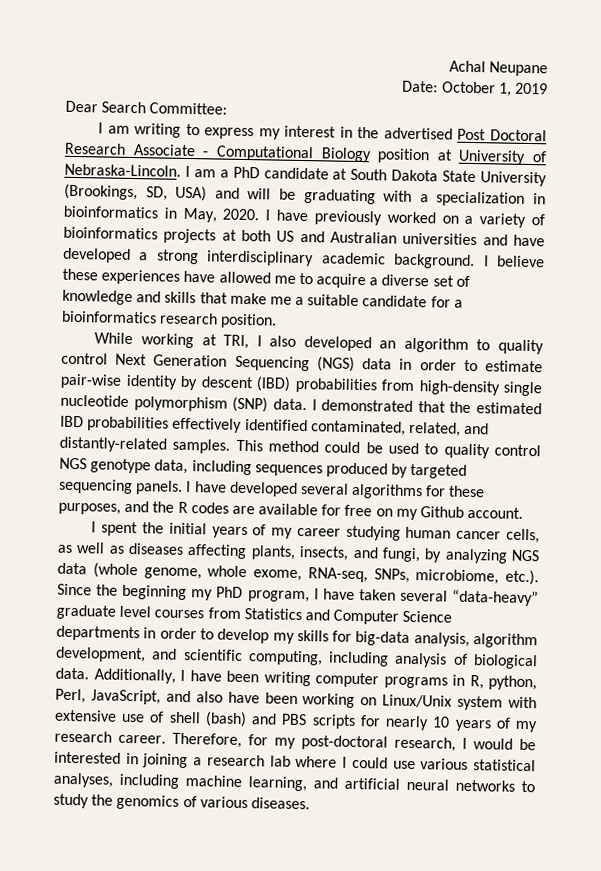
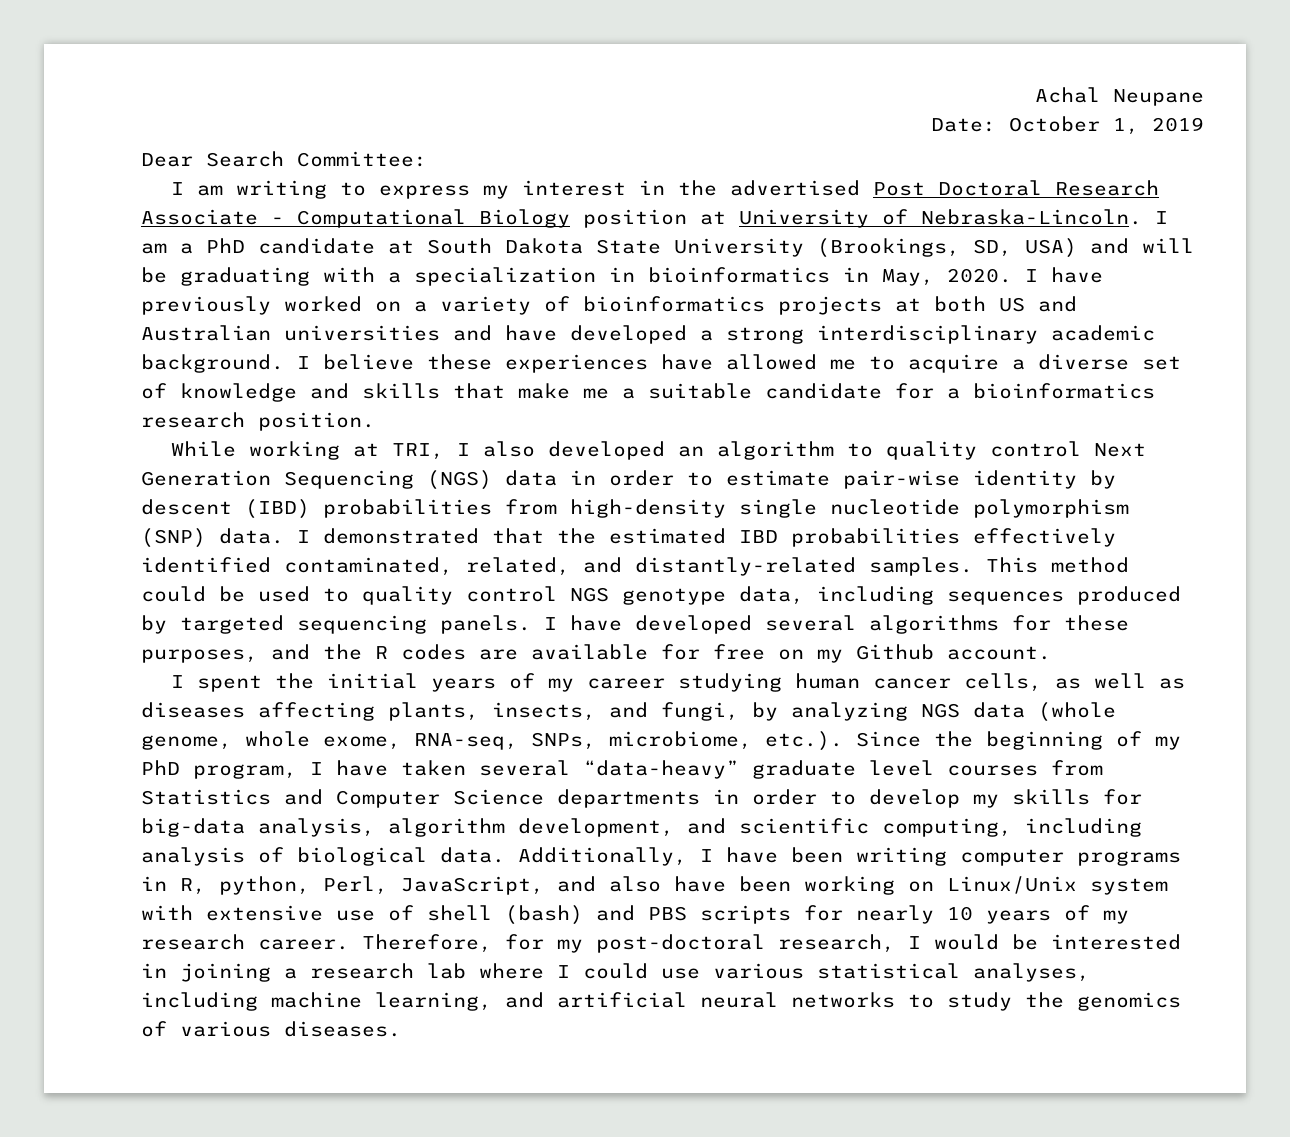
(188, 592) none -> [1116,731,1142,747] of

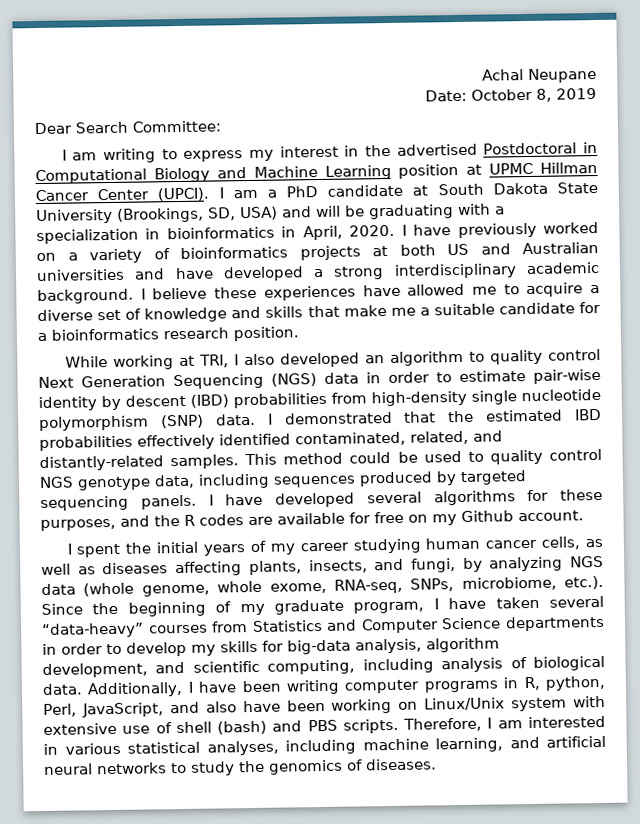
[1113,118,1139,135] 1, -> [536,88,552,102] 8,
[872,180,1159,196] [141,209,1142,228] Post Doctoral Research Associate - Computational Biology position at University of Nebraska-Lincoln. -> [483,141,599,155] [35,162,598,185] [35,187,210,202] Postdoctoral in Computational Biology and Machine Learning position at UPMC Hillman Cancer Center (UPCI).
[882,269,934,286] May, -> [302,225,343,241] April,
[141,760,180,775] PhD -> [274,599,344,615] graduate
[752,760,934,779] graduate level -> (144, 630) none
[700,905,1129,924] [141,934,1181,953] [141,963,700,982] scripts for nearly 10 years of my research career. Therefore, for my post-doctoral research, I would be interested in joining a research lab where I could use -> [342,715,606,734] [43,743,58,755] scripts. Therefore, I am interested in
[180,1021,271,1037] various -> (363, 765) none

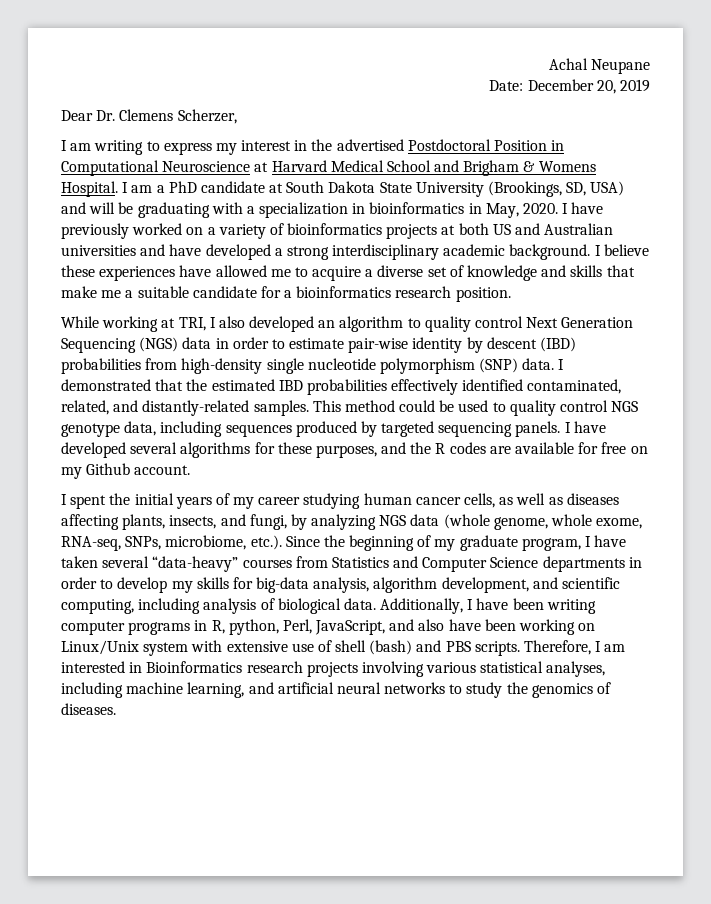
[471,88,552,102] October 8, -> [527,79,616,94] December 20,
[75,120,221,134] Search Committee: -> [96,109,237,124] Dr. Clemens Scherzer,
(578, 148) none -> [494,140,548,151] Position
[153,162,598,183] [35,187,210,202] Biology and Machine Learning position at UPMC Hillman Cancer Center (UPCI). -> [162,160,596,176] [61,181,118,197] Neuroscience at Harvard Medical School and Brigham & Womens Hospital.
[302,225,343,241] April, -> [485,203,519,218] May,
(58, 749) none -> [146,661,424,677] Bioinformatics research projects involving

